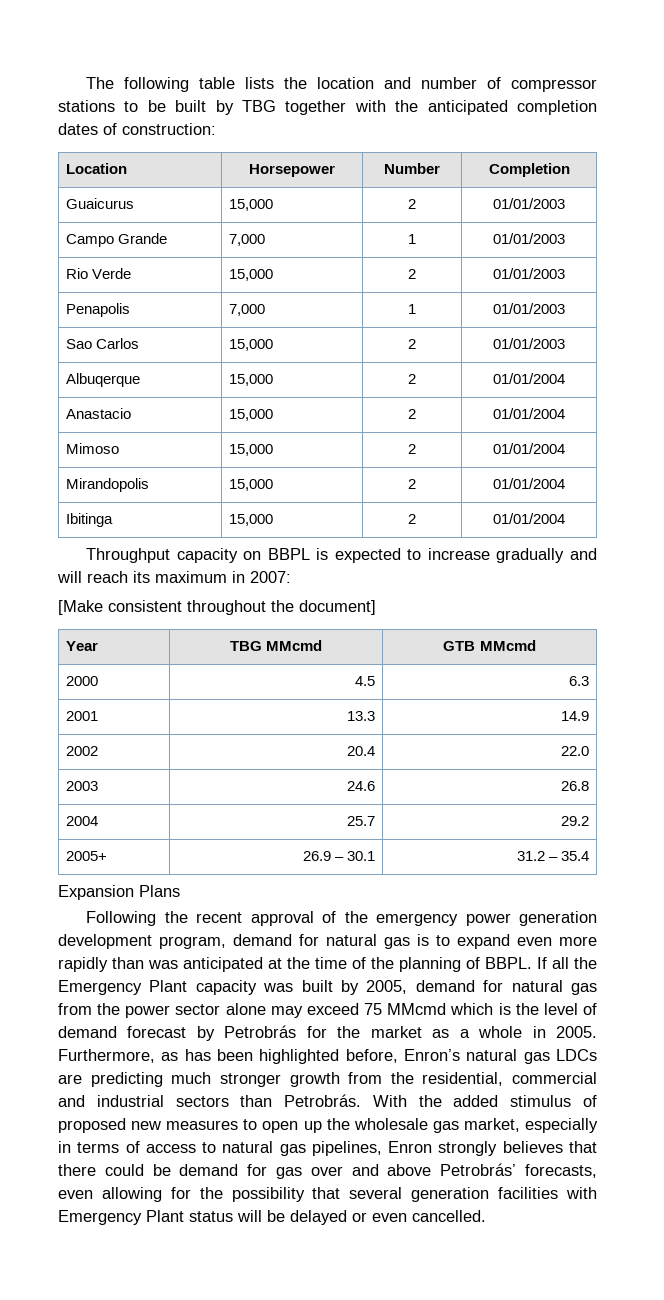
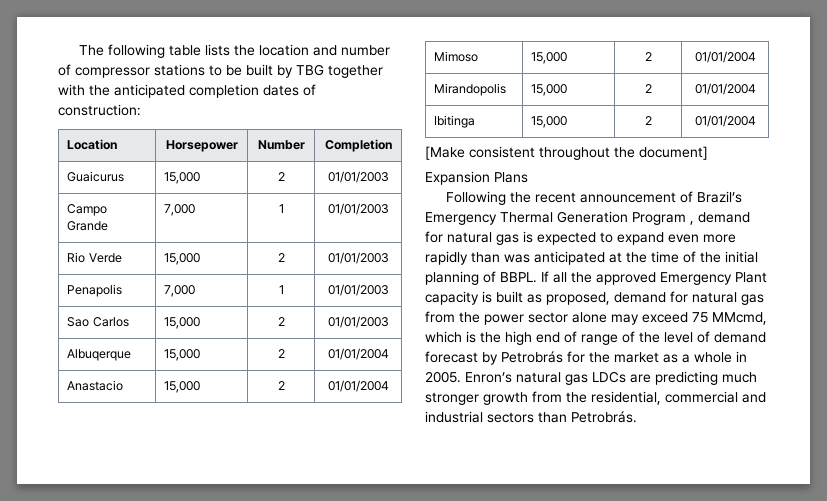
[86,548,597,563] [57,571,291,583] // Throughput capacity on BBPL is expected to increase gradually and will reach its maximum in 2007: -> (756, 121) none
[65,641,98,651] [229,640,323,651] [443,640,536,651] [65,676,98,686] [355,676,376,686] [569,676,590,686] [65,711,98,721] [347,711,376,721] [561,711,590,721] [65,746,98,756] [347,746,376,756] [561,746,590,756] [65,781,98,791] [347,781,376,791] [561,781,590,791] [65,816,98,826] [347,816,376,826] [561,816,590,826] [65,851,107,861] [303,851,376,861] [517,851,590,861] // Year | TBG MMcmd | GTB MMcmd // 2000 | 4.5 | 6.3 // 2001 | 13.3 | 14.9 // 2002 | 20.4 | 22.0 // 2003 | 24.6 | 26.8 // 2004 | 25.7 | 29.2 // 2005+ | 26.9 – 30.1 | 31.2 – 35.4 -> (708, 153) none
[250,911,597,926] [58,934,226,949] approval of the emergency power generation development program, -> [579,191,742,203] [425,211,694,225] announcement of Brazil’s Emergency Thermal Generation Program ,
(429, 940) none -> [537,232,596,245] expected
(394, 963) none -> [725,251,758,263] initial
(597, 963) none -> [596,272,656,285] approved
[263,980,408,995] was built by 2005, -> [482,291,610,305] is built as proposed,
[387,1003,447,1015] MMcmd -> [712,312,767,325] MMcmd,
(539, 1009) none -> [505,331,660,345] high end of range of the
[58,1049,398,1064] Furthermore, as has been highlighted before, -> (461, 377) none
[372,1095,597,1107] [58,1118,599,1133] [58,1141,597,1156] [58,1163,597,1179] [58,1187,598,1202] [58,1210,486,1225] With the added stimulus of proposed new measures to open up the wholesale gas market, especially in terms of access to natural gas pipelines, Enron strongly believes that there could be demand for gas over and above Petrobrás’ forecasts, even allowing for the possibility that several generation facilities with Emergency Plant status will be delayed or even cancelled. -> (637, 417) none

